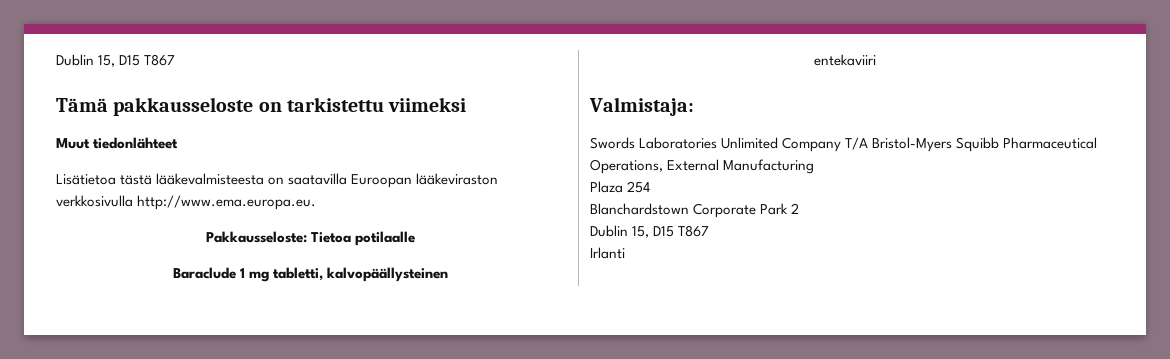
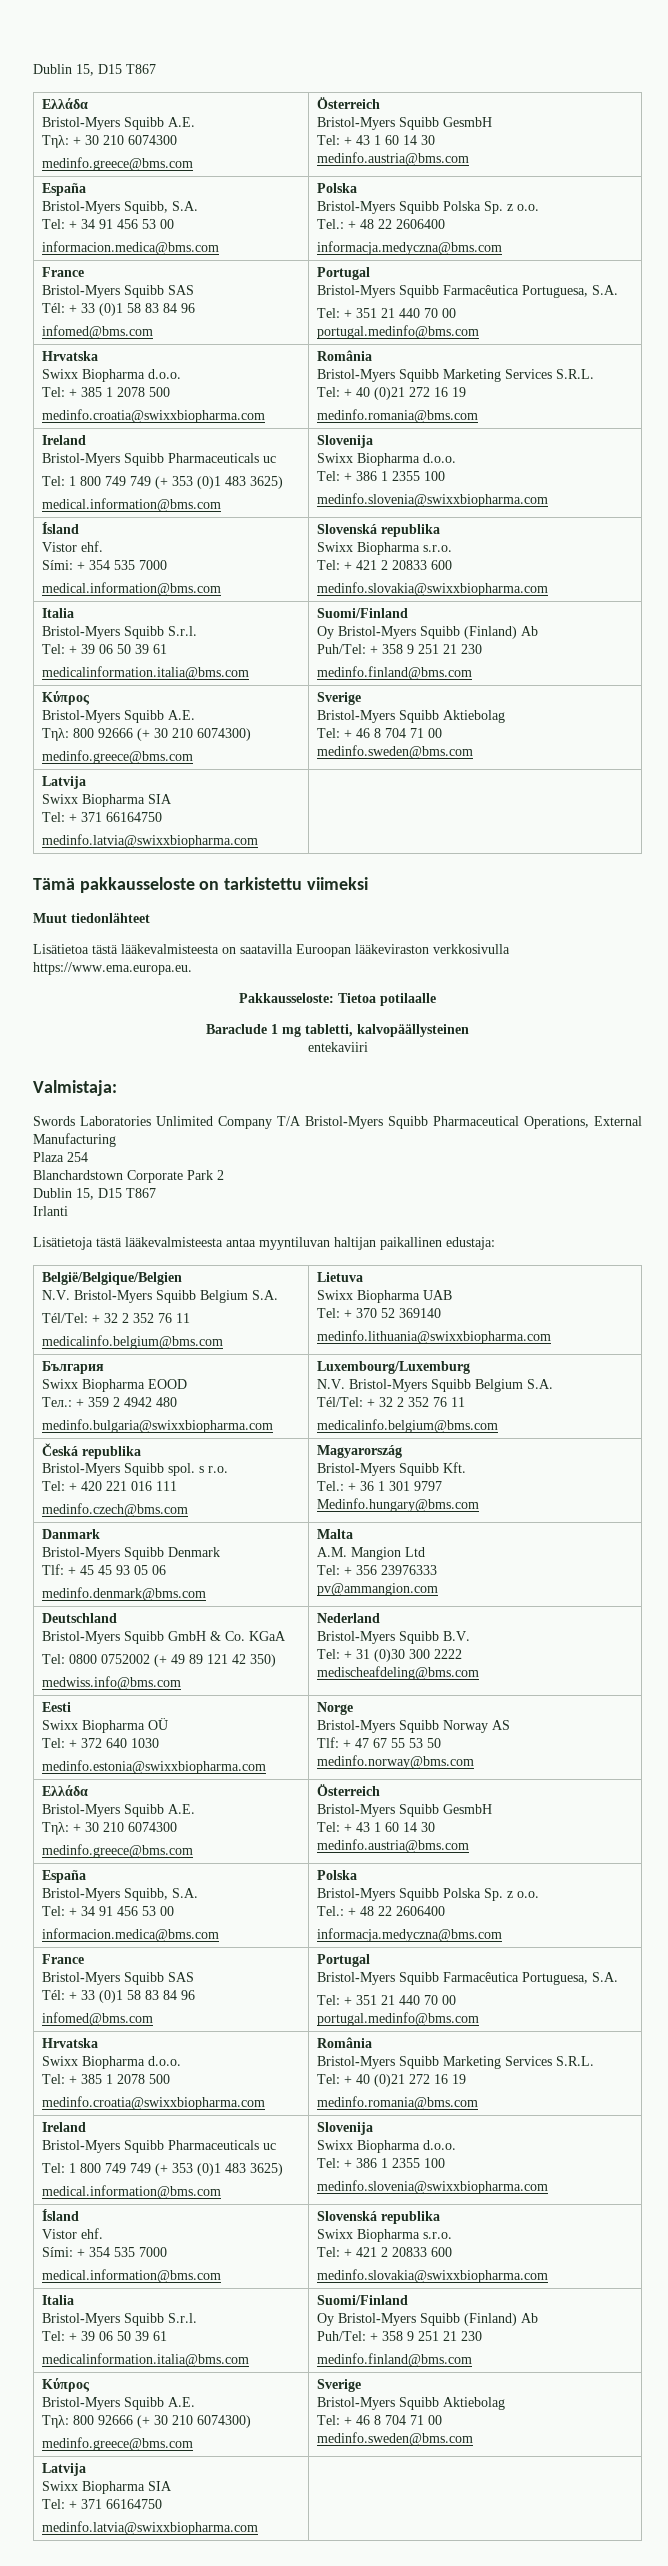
[56,54,176,67] Dublin 15, D15 T867 -> [33,64,156,76] [42,98,89,109] [42,117,196,130] [42,135,178,148] [42,157,194,171] [317,97,381,109] [317,117,493,130] [317,135,436,145] [317,152,470,166] [42,183,87,196] [42,201,199,214] [42,219,175,229] [42,241,220,255] [317,183,358,193] [317,201,540,214] [317,219,446,229] [317,241,503,255] [42,267,85,277] [42,285,195,298] [42,303,196,316] [42,325,154,339] [317,267,371,280] [317,285,619,298] [317,308,457,318] [317,325,480,339] [42,351,99,361] [42,369,182,382] [42,387,171,397] [42,409,266,423] [317,350,373,361] [317,369,595,382] [317,387,467,400] [317,409,479,423] [42,435,87,445] [42,453,277,466] [42,476,284,489] [42,498,222,512] [317,435,374,448] [317,453,457,466] [317,471,446,481] [317,493,549,507] [42,522,80,534] [42,541,104,552] [42,560,168,570] [42,582,222,596] [317,524,441,537] [317,542,453,555] [317,560,453,570] [317,582,549,596] [42,608,75,618] [42,626,198,639] [42,644,168,654] [42,666,250,680] [317,608,409,618] [317,626,539,639] [317,644,483,654] [317,666,473,680] [42,691,91,705] [42,710,196,723] [42,728,252,741] [42,750,194,764] [317,692,362,705] [317,710,506,723] [317,728,443,738] [317,745,474,759] [42,776,87,789] [42,794,173,807] [42,812,163,822] [42,834,259,848] Dublin 15, D15 T867 // Ελλάδα // Bristol-Myers Squibb A.E. // Τηλ: + 30 210 6074300 // medinfo.greece@bms.com | Österreich // Bristol-Myers Squibb GesmbH // Tel: + 43 1 60 14 30 // medinfo.austria@bms.com // España // Bristol-Myers Squibb, S.A. // Tel: + 34 91 456 53 00 // informacion.medica@bms.com | Polska // Bristol-Myers Squibb Polska Sp. z o.o. // Tel.: + 48 22 2606400 // informacja.medyczna@bms.com // France // Bristol-Myers Squibb SAS // Tél: + 33 (0)1 58 83 84 96 // infomed@bms.com | Portugal // Bristol-Myers Squibb Farmacêutica Portuguesa, S.A. // Tel: + 351 21 440 70 00 // portugal.medinfo@bms.com // Hrvatska // Swixx Biopharma d.o.o. // Tel: + 385 1 2078 500 // medinfo.croatia@swixxbiopharma.com | România // Bristol-Myers Squibb Marketing Services S.R.L. // Tel: + 40 (0)21 272 16 19 // medinfo.romania@bms.com // Ireland // Bristol-Myers Squibb Pharmaceuticals uc // Tel: 1 800 749 749 (+ 353 (0)1 483 3625) // medical.information@bms.com | Slovenija // Swixx Biopharma d.o.o. // Tel: + 386 1 2355 100 // medinfo.slovenia@swixxbiopharma.com // Ísland // Vistor ehf. // Sími: + 354 535 7000 // medical.information@bms.com | Slovenská republika // Swixx Biopharma s.r.o. // Tel: + 421 2 20833 600 // medinfo.slovakia@swixxbiopharma.com // Italia // Bristol-Myers Squibb S.r.l. // Tel: + 39 06 50 39 61 // medicalinformation.italia@bms.com | Suomi/Finland // Oy Bristol-Myers Squibb (Finland) Ab // Puh/Tel: + 358 9 251 21 230 // medinfo.finland@bms.com // Κύπρος // Bristol-Myers Squibb A.E. // Τηλ: 800 92666 (+ 30 210 6074300) // medinfo.greece@bms.com | Sverige // Bristol-Myers Squibb Aktiebolag // Tel: + 46 8 704 71 00 // medinfo.sweden@bms.com // Latvija // Swixx Biopharma SIA // Tel: + 371 66164750 // medinfo.latvia@swixxbiopharma.com |
[137,195,317,210] http://www.ema.europa.eu. -> [33,962,192,975] https://www.ema.europa.eu.
(625, 253) none -> [33,1237,495,1250] [42,1272,183,1285] [42,1290,279,1303] [42,1313,191,1323] [42,1335,224,1349] [317,1272,364,1282] [317,1290,453,1303] [317,1308,442,1318] [317,1330,552,1344] [42,1361,105,1374] [42,1379,188,1392] [42,1397,178,1407] [42,1419,274,1433] [317,1361,471,1374] [317,1379,554,1392] [317,1397,466,1407] [317,1419,499,1433] [42,1443,142,1459] [42,1463,229,1476] [42,1481,178,1491] [42,1503,189,1517] [317,1445,403,1458] [317,1462,467,1476] [317,1481,443,1491] [317,1498,480,1512] [42,1529,101,1539] [42,1547,221,1560] [42,1564,167,1575] [42,1587,207,1601] [317,1529,354,1539] [317,1547,426,1560] [317,1565,438,1575] [317,1583,439,1596] [42,1613,118,1623] [42,1631,287,1644] [42,1654,277,1667] [42,1676,182,1690] [317,1613,381,1623] [317,1631,471,1644] [317,1649,463,1662] [317,1666,480,1680] [42,1702,72,1712] [42,1718,169,1733] [42,1738,160,1748] [42,1760,267,1774] [317,1702,354,1715] [317,1720,511,1733] [317,1737,442,1748] [317,1755,475,1769] [42,1785,89,1796] [42,1804,196,1817] [42,1822,178,1835] [42,1844,194,1858] [317,1784,381,1796] [317,1804,493,1817] [317,1822,436,1832] [317,1839,470,1853] [42,1870,87,1883] [42,1888,199,1901] [42,1906,175,1916] [42,1928,220,1942] [317,1870,358,1880] [317,1888,540,1901] [317,1906,446,1916] [317,1928,503,1942] [42,1954,85,1964] [42,1972,195,1985] [42,1990,196,2003] [42,2012,154,2026] [317,1954,371,1967] [317,1972,619,1985] [317,1995,457,2005] [317,2012,480,2026] [42,2038,99,2048] [42,2056,182,2069] [42,2074,171,2084] [42,2096,266,2110] [317,2037,373,2048] [317,2056,595,2069] [317,2074,467,2087] [317,2096,479,2110] [42,2122,87,2132] [42,2140,277,2153] [42,2163,284,2176] [42,2185,222,2199] [317,2122,374,2135] [317,2140,457,2153] [317,2158,446,2168] [317,2180,549,2194] [42,2209,80,2221] [42,2228,104,2239] [42,2247,168,2257] [42,2269,222,2283] [317,2211,441,2224] [317,2229,453,2242] [317,2247,453,2257] [317,2269,549,2283] [42,2295,75,2305] [42,2313,198,2326] [42,2331,168,2341] [42,2353,250,2367] [317,2295,409,2305] [317,2313,539,2326] [317,2331,483,2341] [317,2353,473,2367] [42,2378,91,2392] [42,2397,196,2410] [42,2415,252,2428] [42,2437,194,2451] [317,2379,362,2392] [317,2397,506,2410] [317,2415,443,2425] [317,2432,474,2446] [42,2463,87,2476] [42,2481,173,2494] [42,2499,163,2509] [42,2521,259,2535] // Lisätietoja tästä lääkevalmisteesta antaa myyntiluvan haltijan paikallinen edustaja: // België/Belgique/Belgien // N.V. Bristol-Myers Squibb Belgium S.A. // Tél/Tel: + 32 2 352 76 11 // medicalinfo.belgium@bms.com | Lietuva // Swixx Biopharma UAB // Tel: + 370 52 369140 // medinfo.lithuania@swixxbiopharma.com // България // Swixx Biopharma EOOD // Teл.: + 359 2 4942 480 // medinfo.bulgaria@swixxbiopharma.com | Luxembourg/Luxemburg // N.V. Bristol-Myers Squibb Belgium S.A. // Tél/Tel: + 32 2 352 76 11 // medicalinfo.belgium@bms.com // Česká republika // Bristol-Myers Squibb spol. s r.o. // Tel: + 420 221 016 111 // medinfo.czech@bms.com | Magyarország // Bristol-Myers Squibb Kft. // Tel.: + 36 1 301 9797 // Medinfo.hungary@bms.com // Danmark // Bristol-Myers Squibb Denmark // Tlf: + 45 45 93 05 06 // medinfo.denmark@bms.com | Malta // A.M. Mangion Ltd // Tel: + 356 23976333 // pv@ammangion.com // Deutschland // Bristol-Myers Squibb GmbH & Co. KGaA // Tel: 0800 0752002 (+ 49 89 121 42 350) // medwiss.info@bms.com | Nederland // Bristol-Myers Squibb B.V. // Tel: + 31 (0)30 300 2222 // medischeafdeling@bms.com // Eesti // Swixx Biopharma OÜ // Tel: + 372 640 1030 // medinfo.estonia@swixxbiopharma.com | Norge // Bristol-Myers Squibb Norway AS // Tlf: + 47 67 55 53 50 // medinfo.norway@bms.com // Ελλάδα // Bristol-Myers Squibb A.E. // Τηλ: + 30 210 6074300 // medinfo.greece@bms.com | Österreich // Bristol-Myers Squibb GesmbH // Tel: + 43 1 60 14 30 // medinfo.austria@bms.com // España // Bristol-Myers Squibb, S.A. // Tel: + 34 91 456 53 00 // informacion.medica@bms.com | Polska // Bristol-Myers Squibb Polska Sp. z o.o. // Tel.: + 48 22 2606400 // informacja.medyczna@bms.com // France // Bristol-Myers Squibb SAS // Tél: + 33 (0)1 58 83 84 96 // infomed@bms.com | Portugal // Bristol-Myers Squibb Farmacêutica Portuguesa, S.A. // Tel: + 351 21 440 70 00 // portugal.medinfo@bms.com // Hrvatska // Swixx Biopharma d.o.o. // Tel: + 385 1 2078 500 // medinfo.croatia@swixxbiopharma.com | România // Bristol-Myers Squibb Marketing Services S.R.L. // Tel: + 40 (0)21 272 16 19 // medinfo.romania@bms.com // Ireland // Bristol-Myers Squibb Pharmaceuticals uc // Tel: 1 800 749 749 (+ 353 (0)1 483 3625) // medical.information@bms.com | Slovenija // Swixx Biopharma d.o.o. // Tel: + 386 1 2355 100 // medinfo.slovenia@swixxbiopharma.com // Ísland // Vistor ehf. // Sími: + 354 535 7000 // medical.information@bms.com | Slovenská republika // Swixx Biopharma s.r.o. // Tel: + 421 2 20833 600 // medinfo.slovakia@swixxbiopharma.com // Italia // Bristol-Myers Squibb S.r.l. // Tel: + 39 06 50 39 61 // medicalinformation.italia@bms.com | Suomi/Finland // Oy Bristol-Myers Squibb (Finland) Ab // Puh/Tel: + 358 9 251 21 230 // medinfo.finland@bms.com // Κύπρος // Bristol-Myers Squibb A.E. // Τηλ: 800 92666 (+ 30 210 6074300) // medinfo.greece@bms.com | Sverige // Bristol-Myers Squibb Aktiebolag // Tel: + 46 8 704 71 00 // medinfo.sweden@bms.com // Latvija // Swixx Biopharma SIA // Tel: + 371 66164750 // medinfo.latvia@swixxbiopharma.com |

